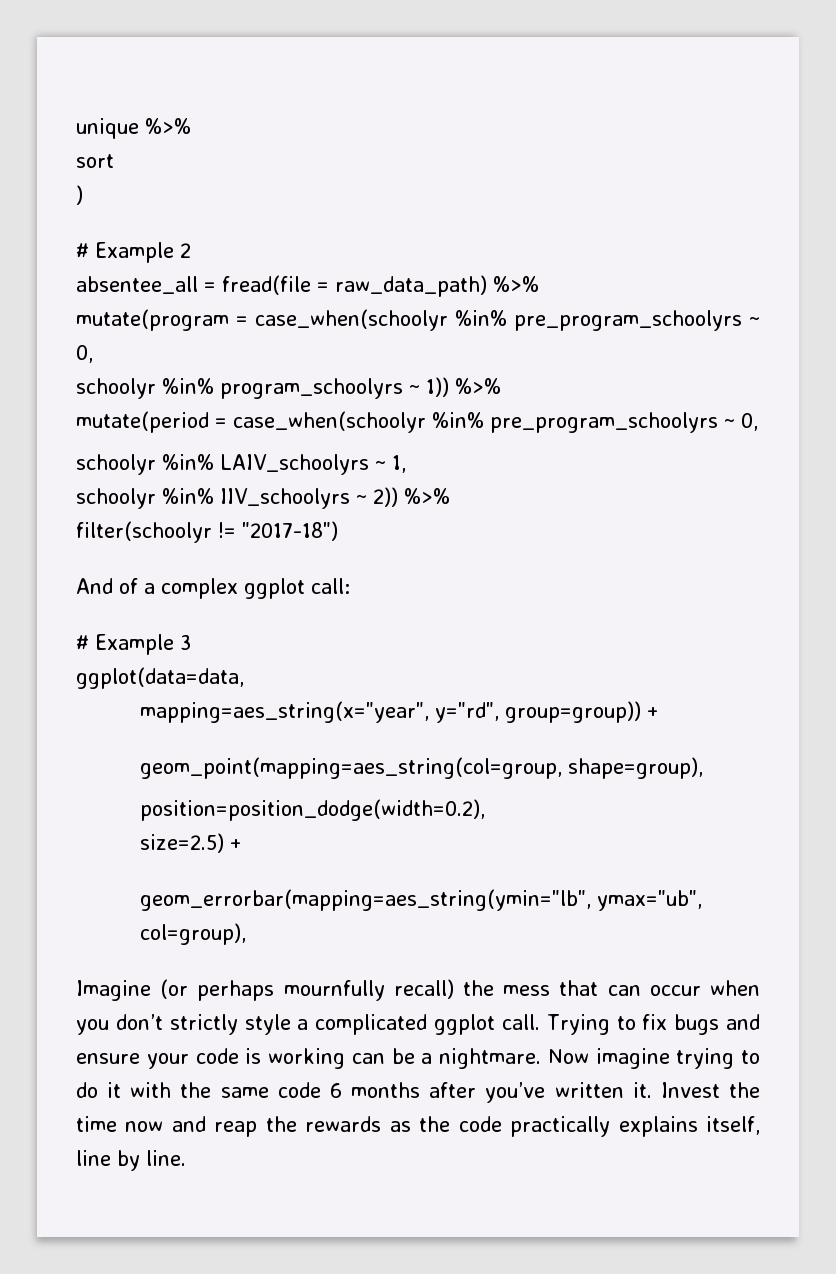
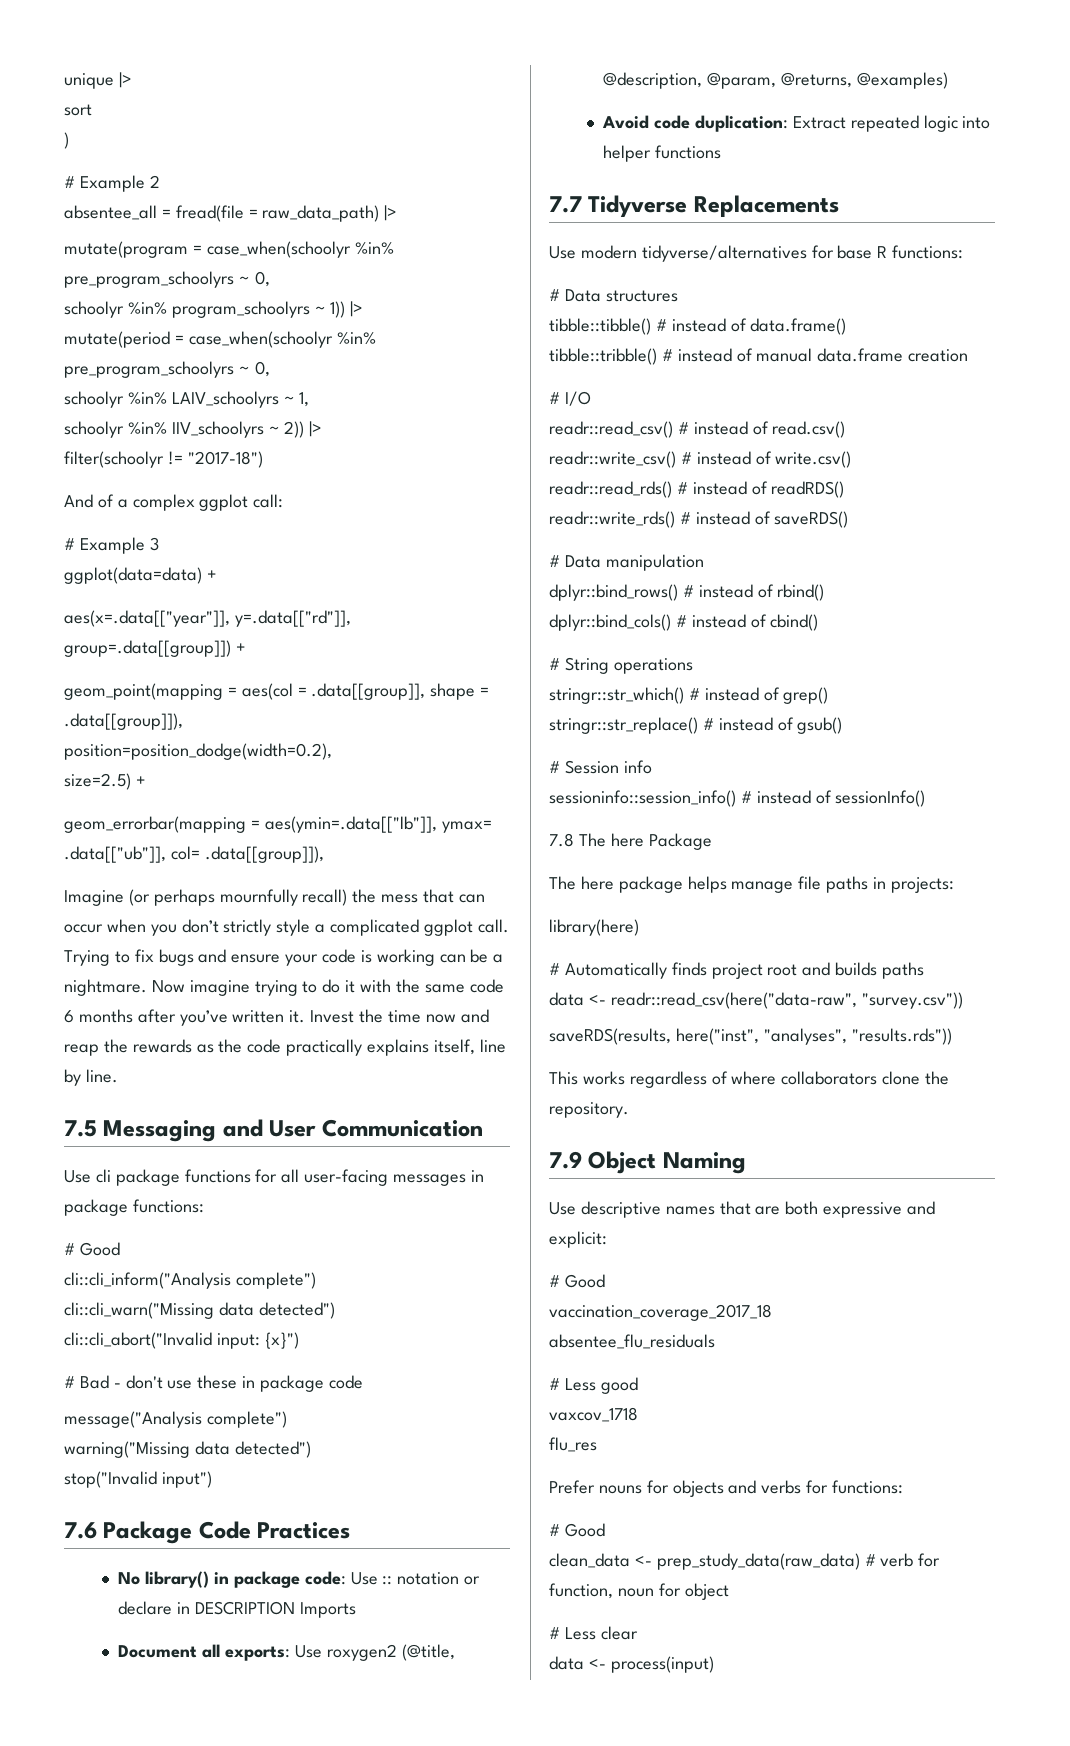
[145,118,191,134] %>% -> [118,72,132,88] |>
[493,276,539,292] %>% -> [384,205,398,221] |>
[455,378,501,394] %>% -> [350,301,364,317] |>
[404,488,450,504] %>% -> [309,421,323,437] |>
[76,667,244,689] [139,701,658,723] [139,757,703,779] [139,799,485,821] [139,833,241,853] [139,889,702,911] [139,923,246,945] ggplot(data=data, // mapping=aes_string(x="year", y="rd", group=group)) + // geom_point(mapping=aes_string(col=group, shape=group), // position=position_dodge(width=0.2), // size=2.5) + // geom_errorbar(mapping=aes_string(ymin="lb", ymax="ub", col=group), -> [64,567,217,584] [64,610,351,627] [64,640,246,657] [64,683,490,700] [64,713,183,730] [64,743,332,760] [64,773,146,790] [64,816,492,833] [64,846,324,863] ggplot(data=data) + // aes(x=.data[["year"]], y=.data[["rd"]], group=.data[[group]]) + // geom_point(mapping = aes(col = .data[[group]], shape = .data[[group]]), // position=position_dodge(width=0.2), // size=2.5) + // geom_errorbar(mapping = aes(ymin=.data[["lb"]], ymax= .data[["ub"]], col= .data[[group]]),
(186, 1158) none -> [64,1119,483,1142] [64,1169,484,1186] [64,1199,204,1216] [64,1242,120,1256] [64,1272,316,1289] [64,1302,335,1319] [64,1332,299,1349] [64,1375,363,1392] [64,1411,287,1428] [64,1441,311,1458] [64,1471,212,1488] [64,1521,351,1544] [118,1571,481,1588] [118,1601,356,1618] [118,1644,455,1661] [603,72,948,89] [602,115,991,132] [603,145,722,162] [549,195,839,217] [549,245,964,262] [549,289,678,302] [549,318,847,335] [549,348,969,365] [549,391,591,406] [549,421,846,438] [549,451,852,468] [549,481,845,498] [549,511,849,528] [549,554,704,571] [549,584,825,601] [549,614,819,631] [549,657,693,674] [549,687,829,704] [549,717,843,734] [549,760,652,774] [549,790,926,807] [549,833,712,850] [549,876,954,893] [549,919,639,936] [549,962,925,979] [549,992,963,1009] [549,1028,952,1045] [549,1071,950,1088] [549,1102,629,1118] [549,1151,746,1174] [549,1201,936,1218] [549,1231,607,1248] [549,1274,605,1288] [549,1304,772,1321] [549,1334,715,1349] [549,1377,638,1394] [549,1407,638,1422] [549,1437,597,1452] [549,1480,904,1497] [549,1523,605,1537] [549,1553,941,1570] [549,1583,729,1600] [549,1626,638,1640] [549,1656,714,1673] // 7.5 Messaging and User Communication // Use cli package functions for all user-facing messages in package functions: // # Good // cli::cli_inform("Analysis complete") // cli::cli_warn("Missing data detected") // cli::cli_abort("Invalid input: {x}") // # Bad - don't use these in package code // message("Analysis complete") // warning("Missing data detected") // stop("Invalid input") // 7.6 Package Code Practices // No library() in package code: Use :: notation or declare in DESCRIPTION Imports // Document all exports: Use roxygen2 (@title, @description, @param, @returns, @examples) // Avoid code duplication: Extract repeated logic into helper functions // 7.7 Tidyverse Replacements // Use modern tidyverse/alternatives for base R functions: // # Data structures // tibble::tibble() # instead of data.frame() // tibble::tribble() # instead of manual data.frame creation // # I/O // readr::read_csv() # instead of read.csv() // readr::write_csv() # instead of write.csv() // readr::read_rds() # instead of readRDS() // readr::write_rds() # instead of saveRDS() // # Data manipulation // dplyr::bind_rows() # instead of rbind() // dplyr::bind_cols() # instead of cbind() // # String operations // stringr::str_which() # instead of grep() // stringr::str_replace() # instead of gsub() // # Session info // sessioninfo::session_info() # instead of sessionInfo() // 7.8 The here Package // The here package helps manage file paths in projects: // library(here) // # Automatically finds project root and builds paths // data <- readr::read_csv(here("data-raw", "survey.csv")) // saveRDS(results, here("inst", "analyses", "results.rds")) // This works regardless of where collaborators clone the repository. // 7.9 Object Naming // Use descriptive names that are both expressive and explicit: // # Good // vaccination_coverage_2017_18 // absentee_flu_residuals // # Less good // vaxcov_1718 // flu_res // Prefer nouns for objects and verbs for functions: // # Good // clean_data <- prep_study_data(raw_data) # verb for function, noun for object // # Less clear // data <- process(input)

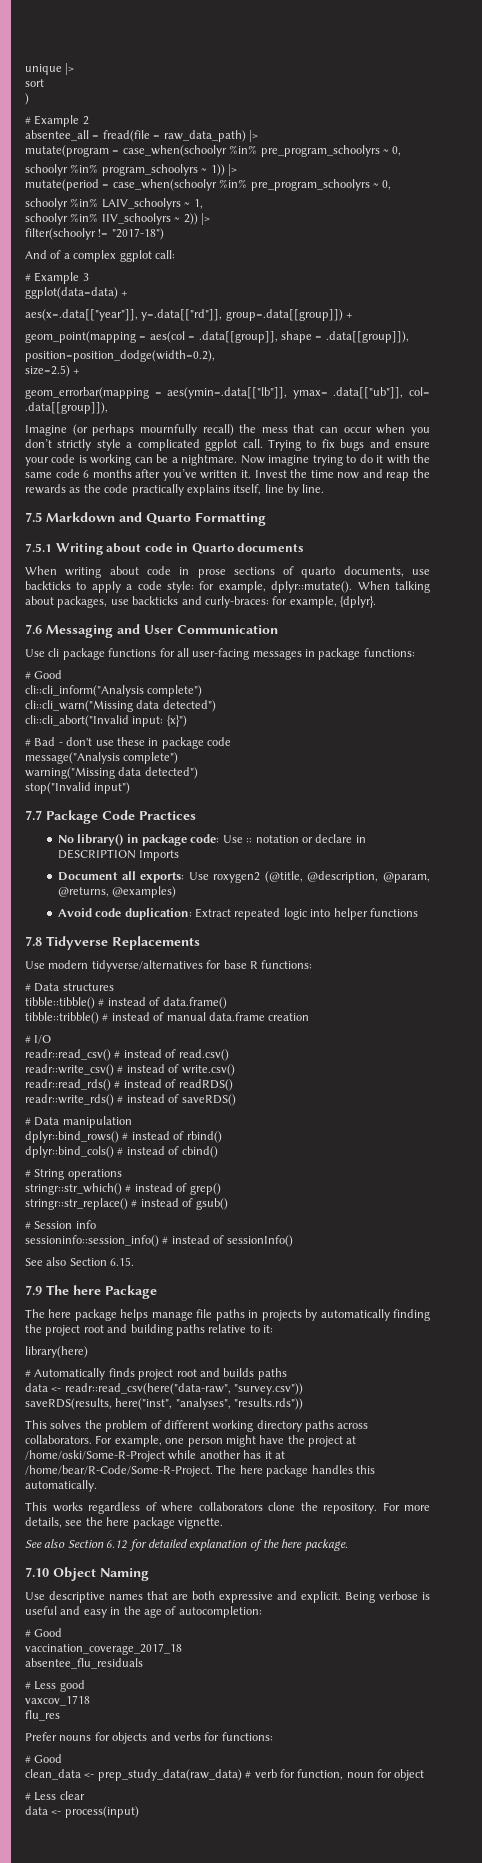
(97, 1128) none -> [46,512,266,526] [25,543,304,555] [25,566,431,578] [25,581,430,593] [25,596,376,608] [25,624,42,634] Markdown and Quarto Formatting // 7.5.1 Writing about code in Quarto documents // When writing about code in prose sections of quarto documents, use backticks to apply a code style: for example, dplyr::mutate(). When talking about packages, use backticks and curly-braces: for example, {dplyr}. // 7.6
[64,1522,97,1539] 7.6 -> [25,810,42,820] 7.7
[549,196,582,213] 7.7 -> [25,936,42,946] 7.8
[549,833,574,847] 7.8 -> [25,1257,135,1266] [25,1285,42,1295] See also Section 6.15. // 7.9
[890,877,954,893] projects: -> [261,1309,430,1321] [25,1324,273,1336] projects by automatically finding the project root and building paths relative to it:
(952, 1036) none -> [25,1420,369,1432] [25,1435,357,1447] [25,1450,285,1462] [25,1465,375,1477] [25,1480,97,1492] // This solves the problem of different working directory paths across collaborators. For example, one person might have the project at /home/oski/Some-R-Project while another has it at /home/bear/R-Code/Some-R-Project. The here package handles this automatically.
[549,1151,582,1169] // 7.9 -> [382,1502,430,1511] [25,1517,223,1529] [25,1539,348,1551] [25,1567,49,1577] For more details, see the here package vignette. // See also Section 6.12 for detailed explanation of the here package. // 7.10
[549,1231,607,1248] explicit: -> [301,1591,430,1603] [25,1606,262,1618] explicit. Being verbose is useful and easy in the age of autocompletion:

